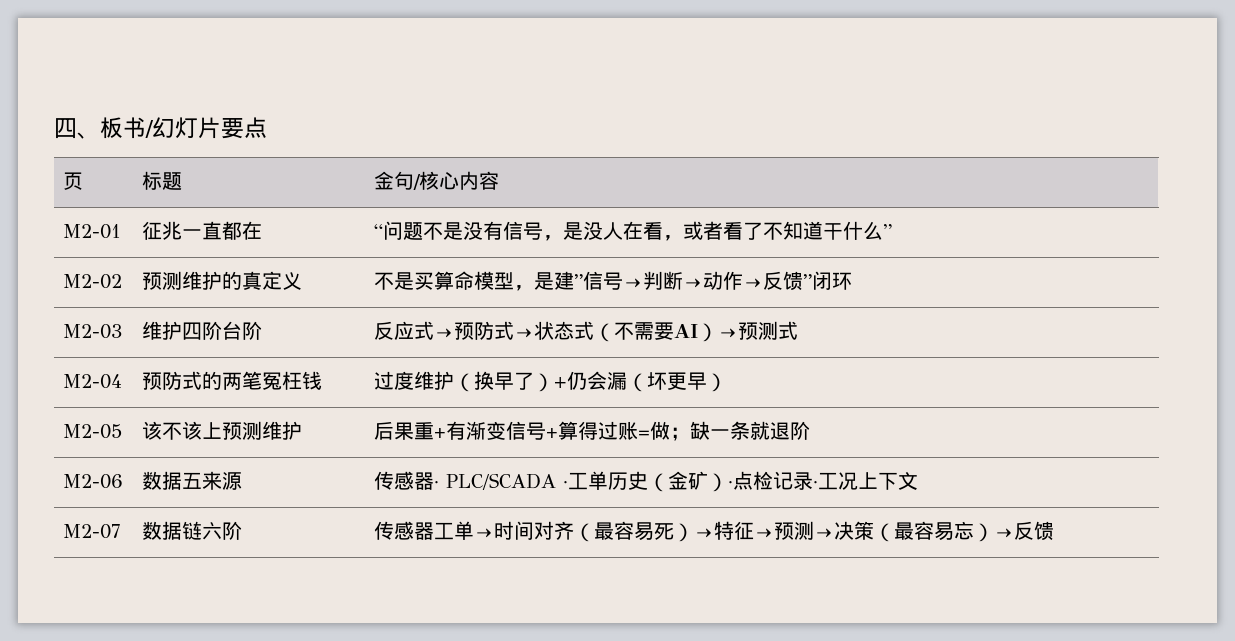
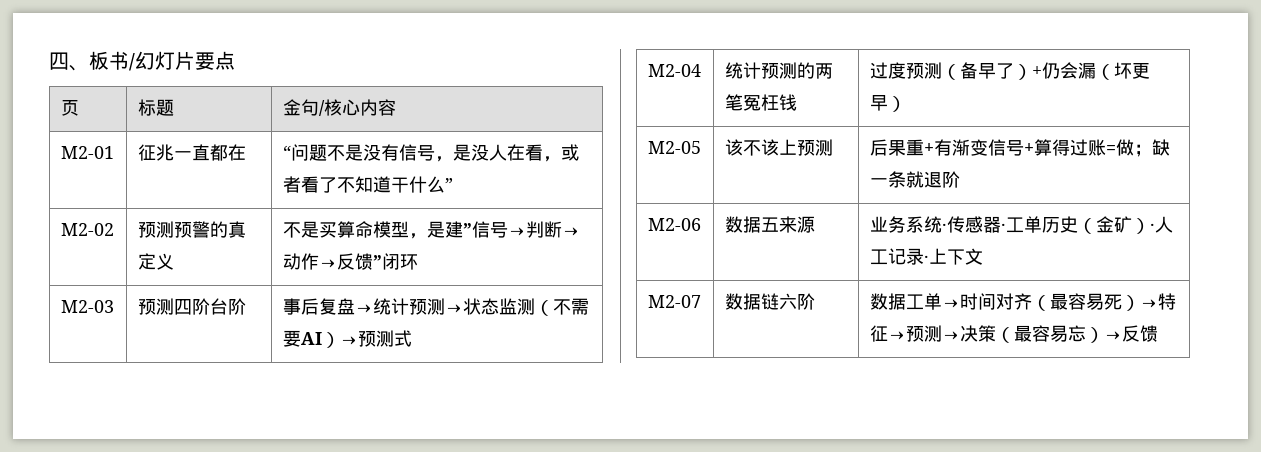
[182,271,223,290] 维护 -> [173,221,210,238] 预警
[142,321,183,340] 维护 -> [137,298,174,315] 预测
[374,321,515,340] 反应式→预防式 -> [282,298,445,315] 事后复盘→统计预测
[574,321,595,340] 式 -> [498,298,535,315] 监测
[142,371,203,390] 预防式 -> [724,62,797,79] 统计预测
[414,371,495,392] 维护（换 -> [905,62,978,80] 预测（备
[262,421,303,440] 维护 -> (833, 147) none
(243, 481) none -> [869,216,947,233] 业务系统·
[446,473,569,490] PLC/SCADA · -> (1006, 227) none
[733,471,774,490] 点检 -> [1154,216,1173,233] [869,249,888,265] 人工
[818,472,859,490] 工况 -> (929, 259) none
[374,521,435,540] 传感器 -> [869,293,906,310] 数据

